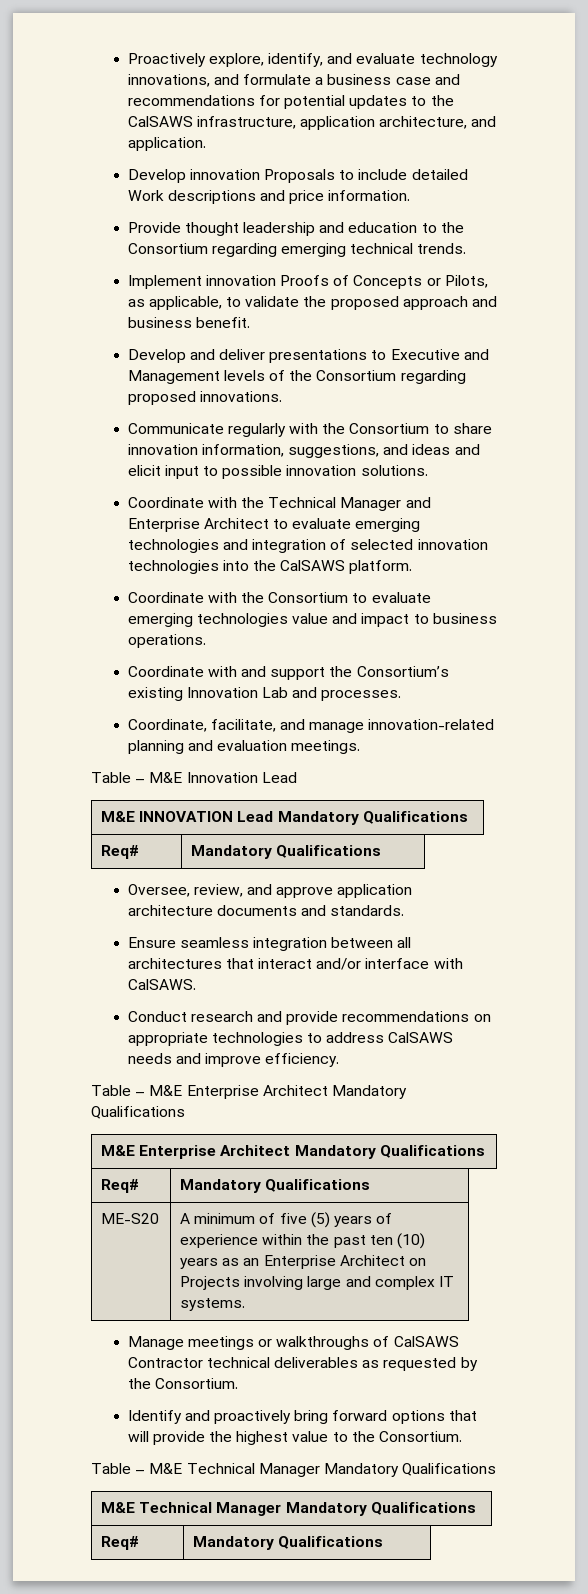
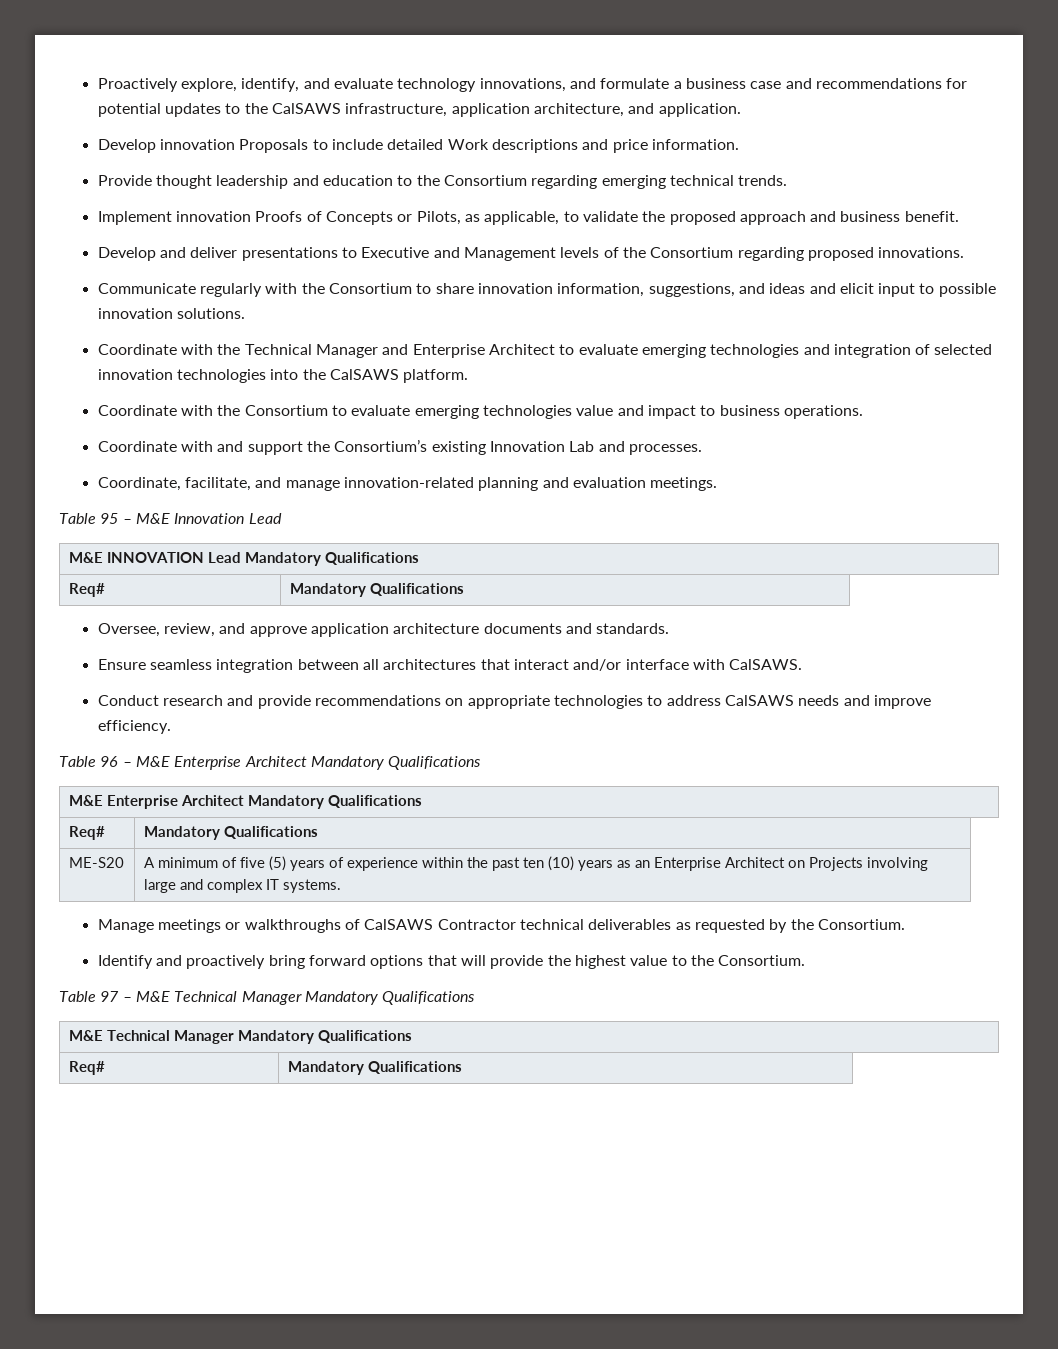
(131, 777) none -> [100,513,119,524] 95
(131, 1090) none -> [100,756,119,767] 96
(131, 1468) none -> [100,991,120,1002] 97

